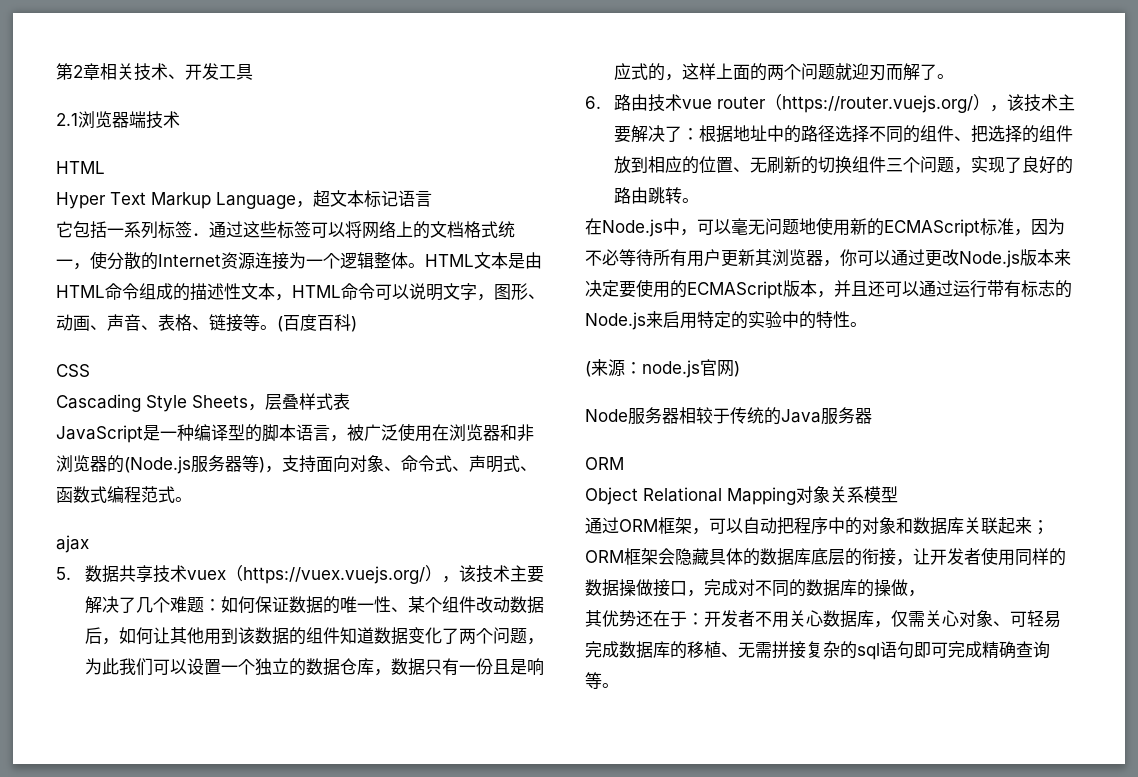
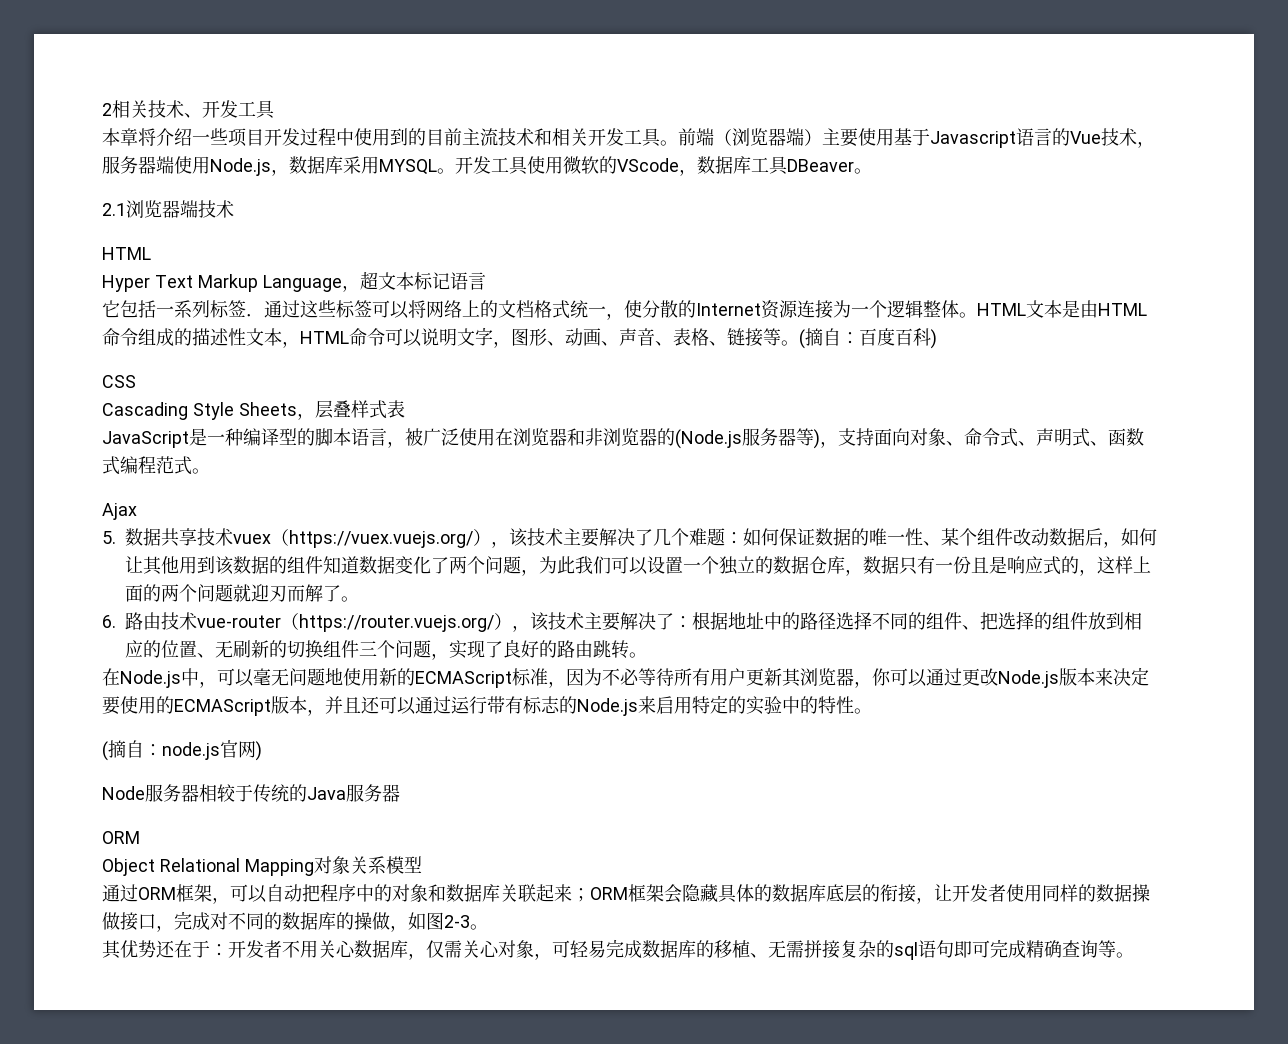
[56,63,100,80] 第2章 -> [102,103,112,116] 2
(253, 72) none -> [102,128,1155,148] [102,156,872,176] // 本章将介绍一些项目开发过程中使用到的目前主流技术和相关开发工具。前端（浏览器端）主要使用基于Javascript语言的Vue技术，服务器端使用Node.js，数据库采用MYSQL。开发工具使用微软的VScode，数据库工具DBeaver。
(283, 324) none -> [805,328,859,346] 摘自：
[56,535,89,553] ajax -> [102,503,137,520] Ajax
[682,96,767,109] vue router -> [197,615,281,628] vue-router
[591,359,625,377] 来源 -> [108,740,144,758] 摘自
(925, 593) none -> [408,912,488,930] 如图2-3。
[993,621,1010,626] 、 -> [534,953,552,960] ，

